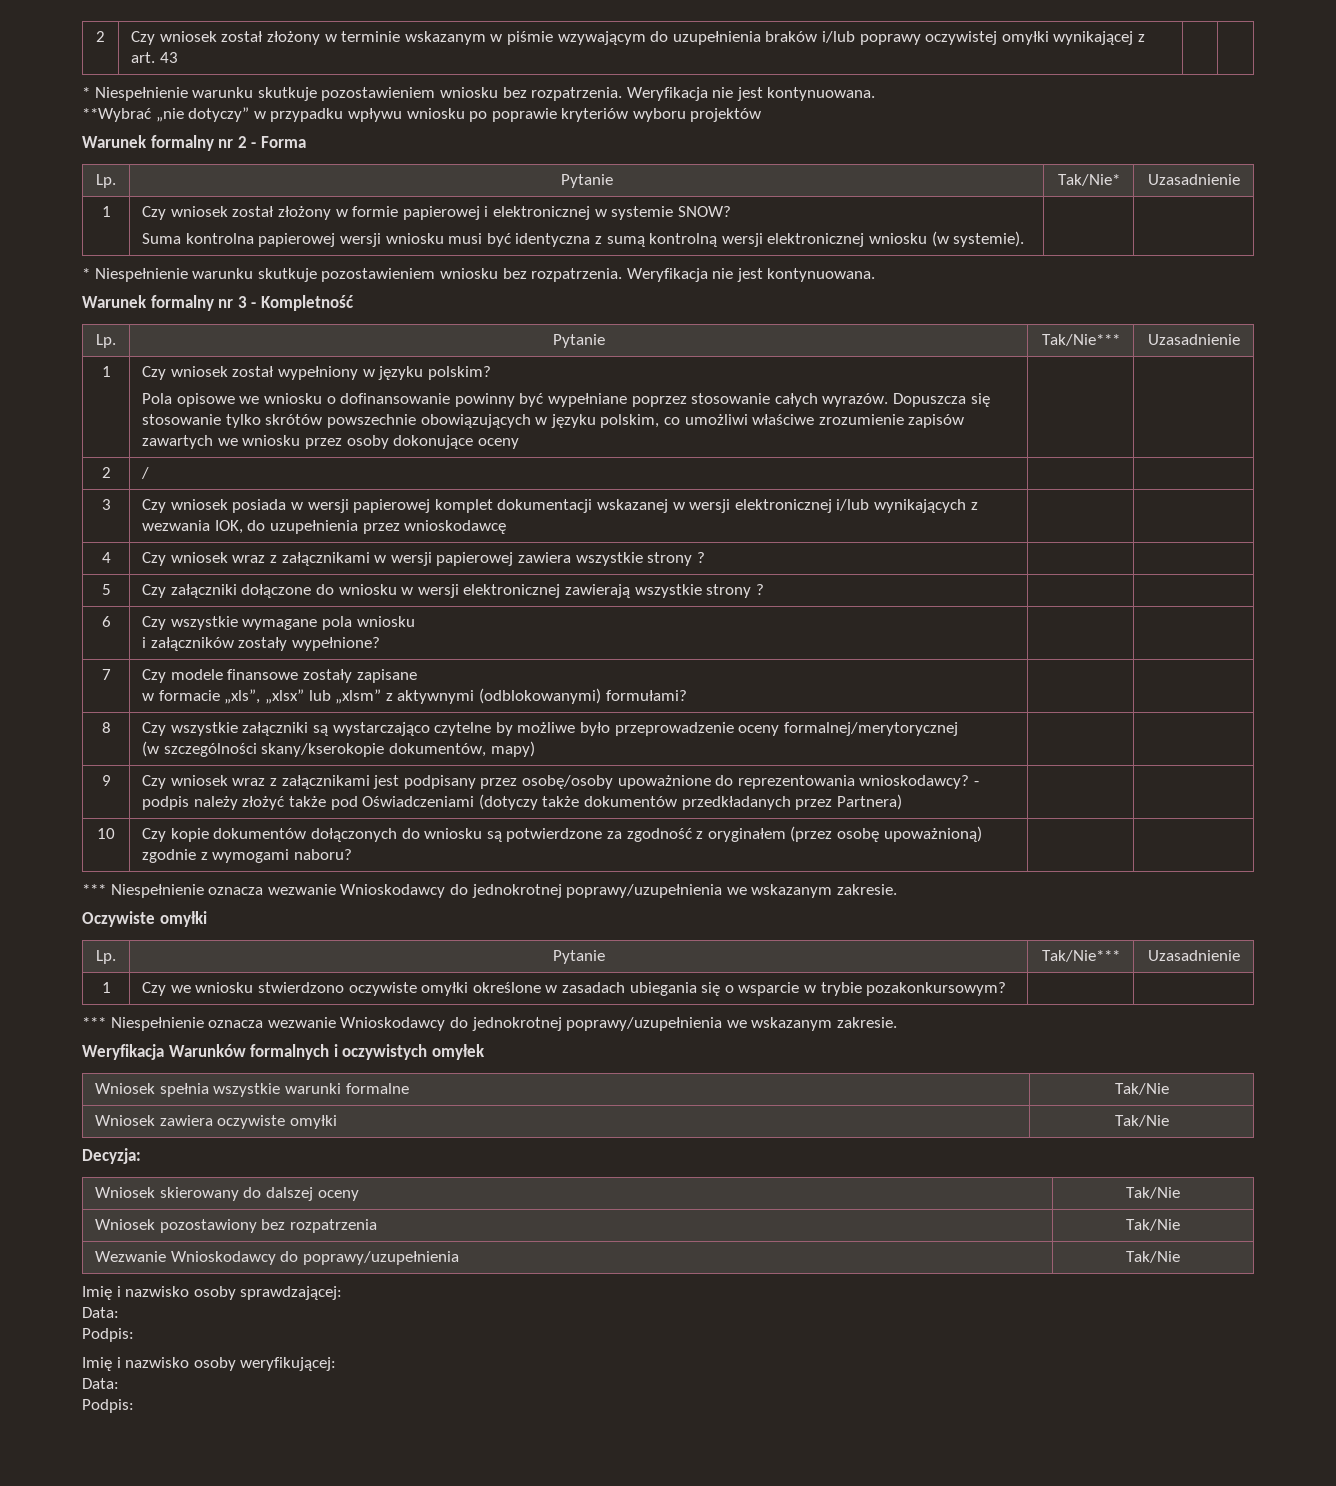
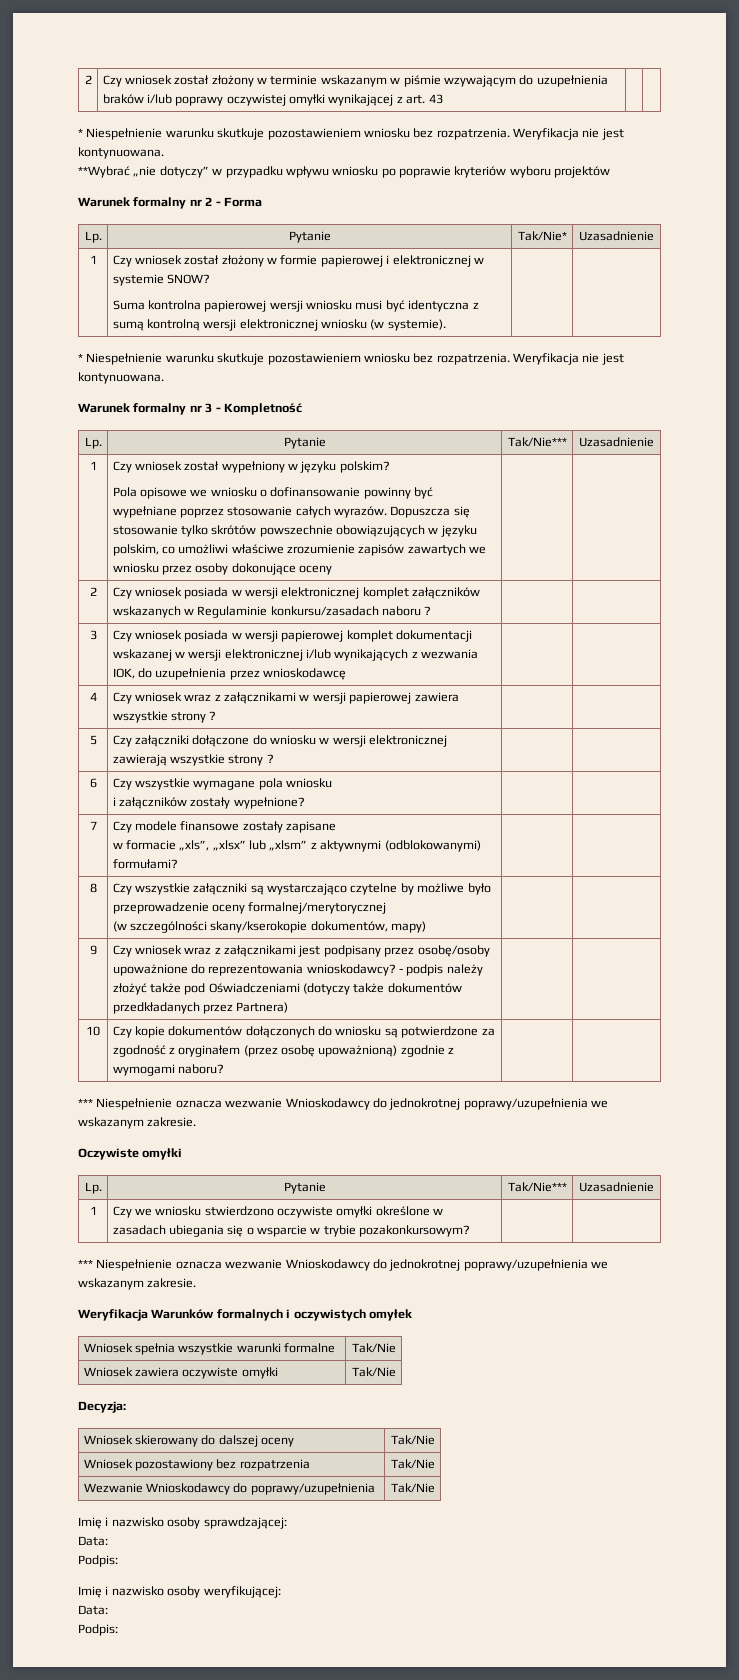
[141,467,150,479] / -> [112,587,481,599] [112,606,432,618] Czy wniosek posiada w wersji elektronicznej komplet załączników wskazanych w Regulaminie konkursu/zasadach naboru ?

